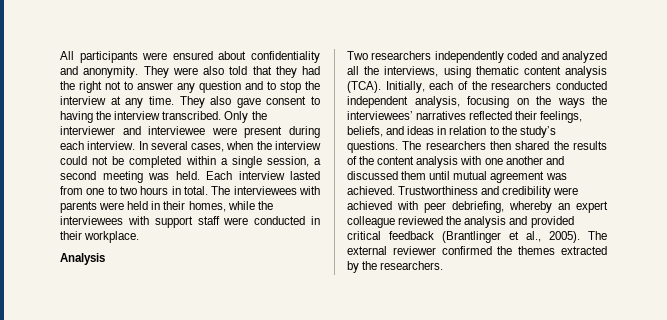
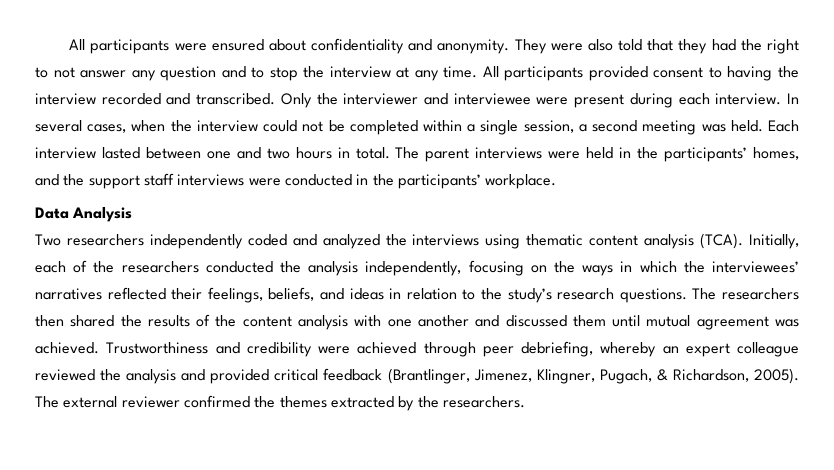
[105,81,133,90] not to -> [35,67,75,78] to not
[179,96,261,108] They also gave -> [482,66,648,81] All participants provided
(161, 115) none -> [101,93,191,105] recorded and
[60,186,117,195] from one to -> [145,147,261,159] between one and
[233,186,320,195] [60,201,273,213] [60,216,149,225] interviewees with parents were held in their homes, while the interviewees with -> [425,147,800,162] [35,174,85,186] parent interviews were held in the participants’ homes, and the
(220, 220) none -> [177,174,245,186] interviews
[60,231,82,240] their -> [372,174,481,189] the participants’
(140, 237) none -> [35,207,69,219] Data
[347,66,439,77] all the interviews, -> [385,234,480,246] the interviews
[347,96,460,108] independent analysis, -> [280,261,462,276] the analysis independently,
(585, 103) none -> [620,261,677,273] in which
(556, 132) none -> [557,288,615,300] research
[397,201,418,210] with -> [423,342,476,357] through
[442,231,541,243] (Brantlinger et al., -> [387,368,749,384] (Brantlinger, Jimenez, Klingner, Pugach, & Richardson,

